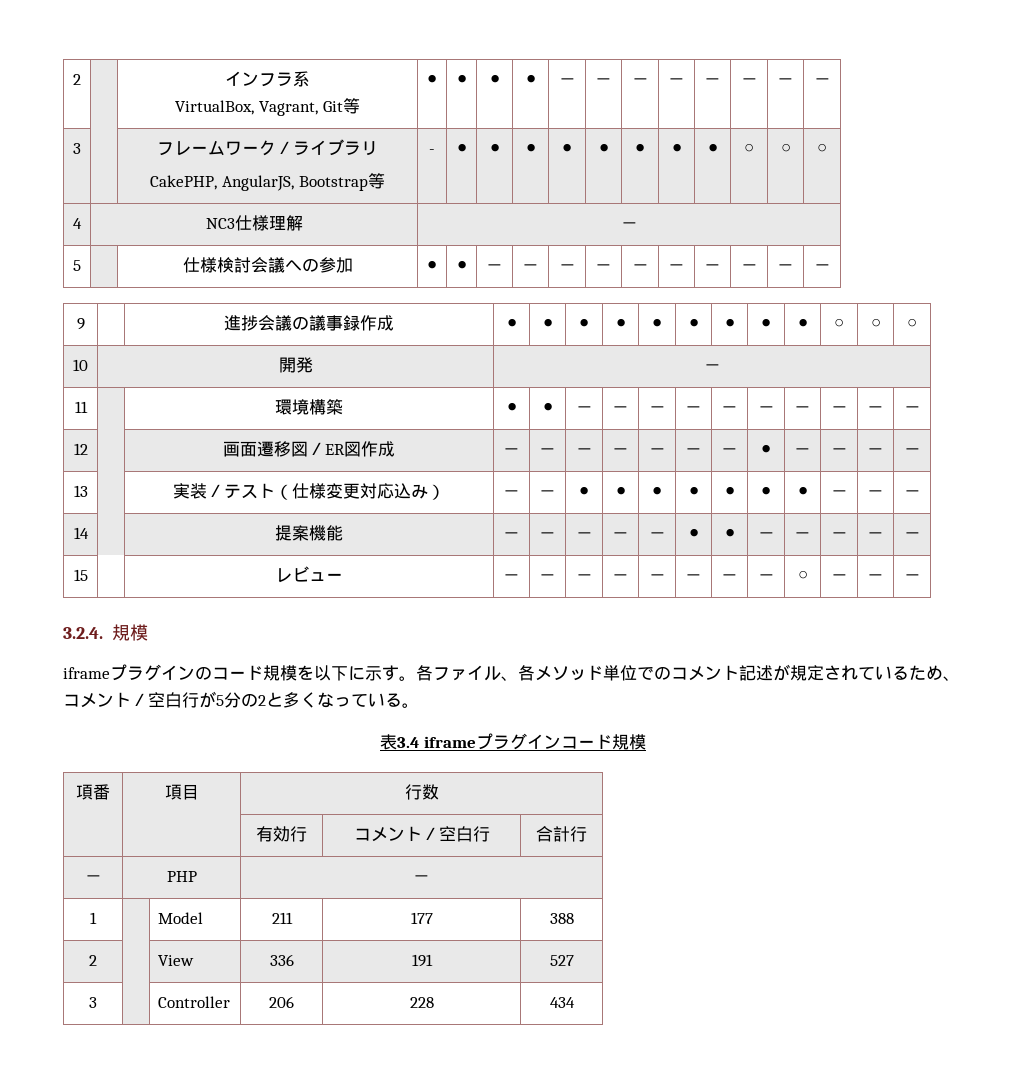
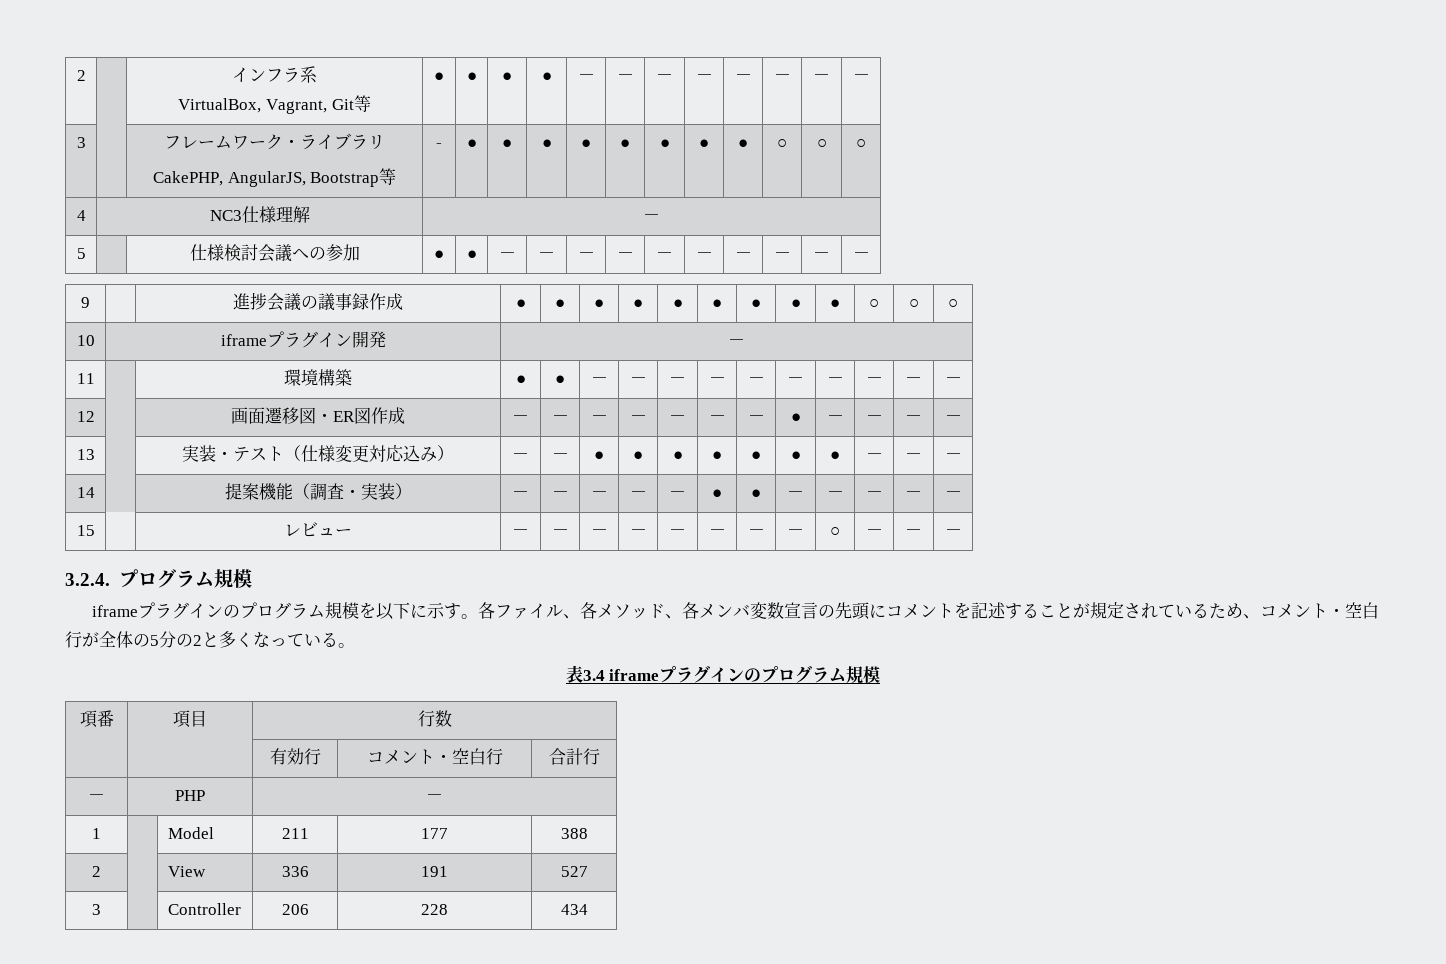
[276,141,293,154] ／ -> [283,139,300,148] ・
(88, 365) none -> [220,331,352,348] iframeプラグイン
[308,442,325,455] ／ -> [316,413,333,422] ・
[207,484,224,497] ／ -> [216,451,233,460] ・
(343, 533) none -> [292,483,412,500] （調査・実装）
(103, 633) none -> [118,569,214,588] プログラム
[212,665,263,680] コード -> [239,602,325,619] プログラム
[603,665,773,681] 単位でのコメント記述 -> [664,602,1073,620] 、各メンバ変数宣言の先頭にコメントを記述すること
[131,693,148,706] ／ -> [1327,608,1345,617] ・
(216, 699) none -> [99,631,150,648] 全体の
[560,734,612,749] コード -> [744,666,847,683] のプログラム
[421,827,439,840] ／ -> [434,754,452,763] ・

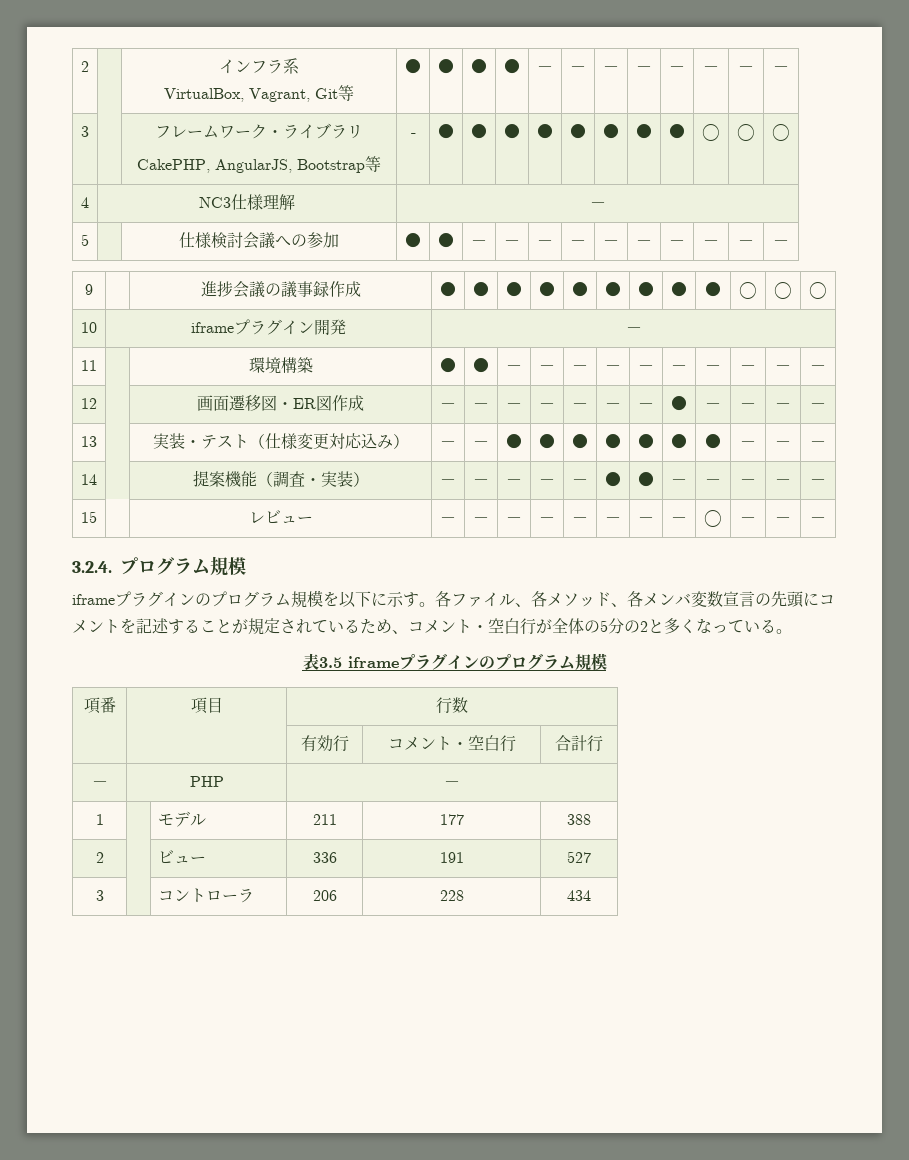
[582,670,605,681] 3.4 -> [318,657,342,668] 3.5
[167,827,214,839] Model -> [158,811,207,827] モデル
[167,866,206,877] View -> [158,850,207,864] ビュー
[167,903,241,915] Controller -> [158,888,255,903] コントローラ

